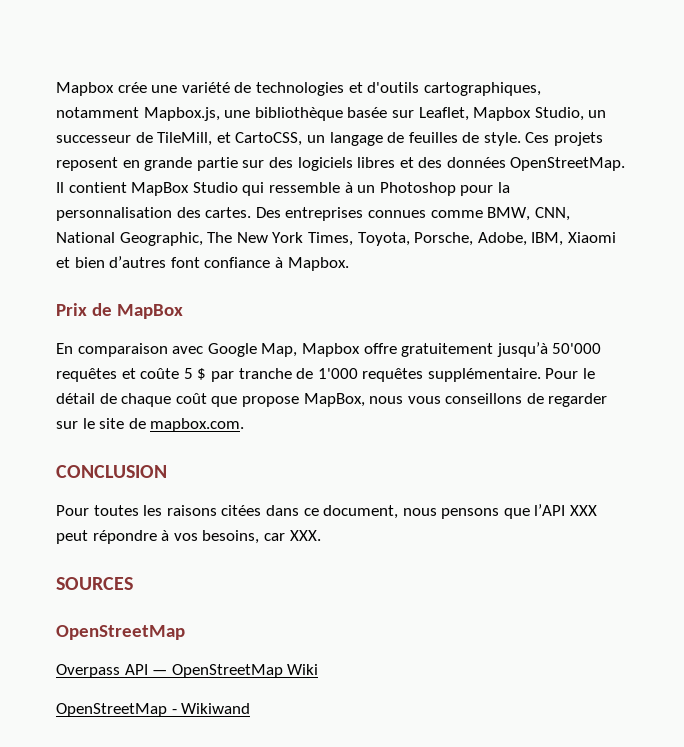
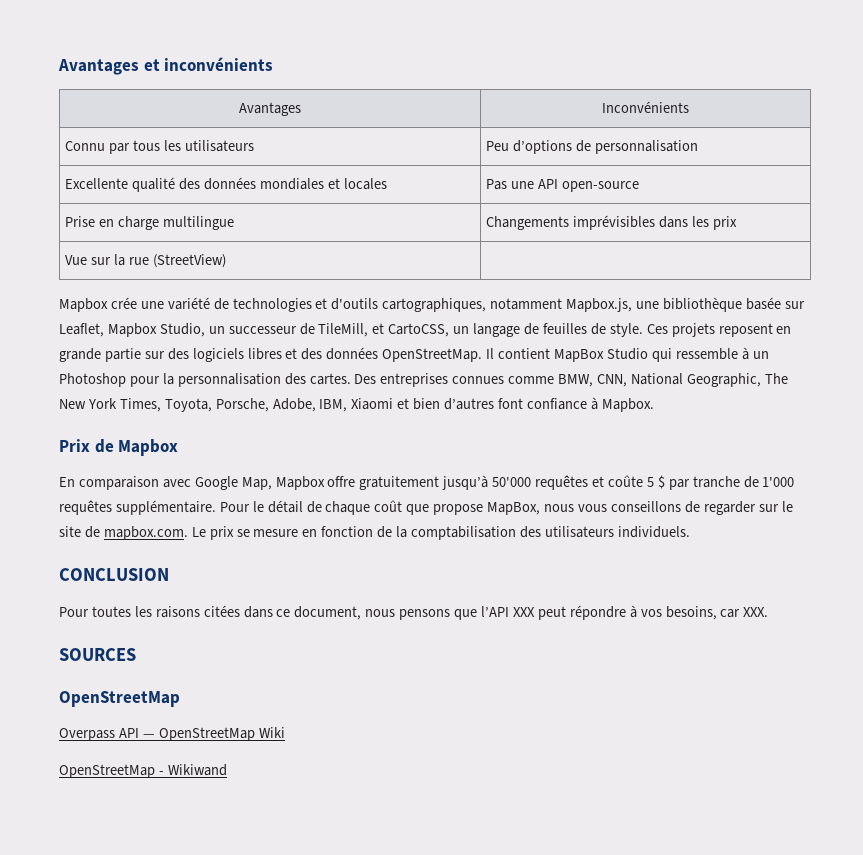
(56, 89) none -> [58,57,274,75] [239,102,301,116] [602,101,689,113] [65,140,255,154] [486,140,699,154] [65,177,387,192] [486,179,640,192] [65,216,235,230] [486,215,738,230] [65,254,227,268] Avantages et inconvénients // Avantages | Inconvénients // Connu par tous les utilisateurs | Peu d’options de personnalisation // Excellente qualité des données mondiales et locales | Pas une API open-source // Prise en charge multilingue | Changements imprévisibles dans les prix // Vue sur la rue (StreetView) | //
[116,304,183,319] MapBox -> [118,439,179,456] Mapbox
(245, 425) none -> [191,526,690,540] Le prix se mesure en fonction de la comptabilisation des utilisateurs individuels.

